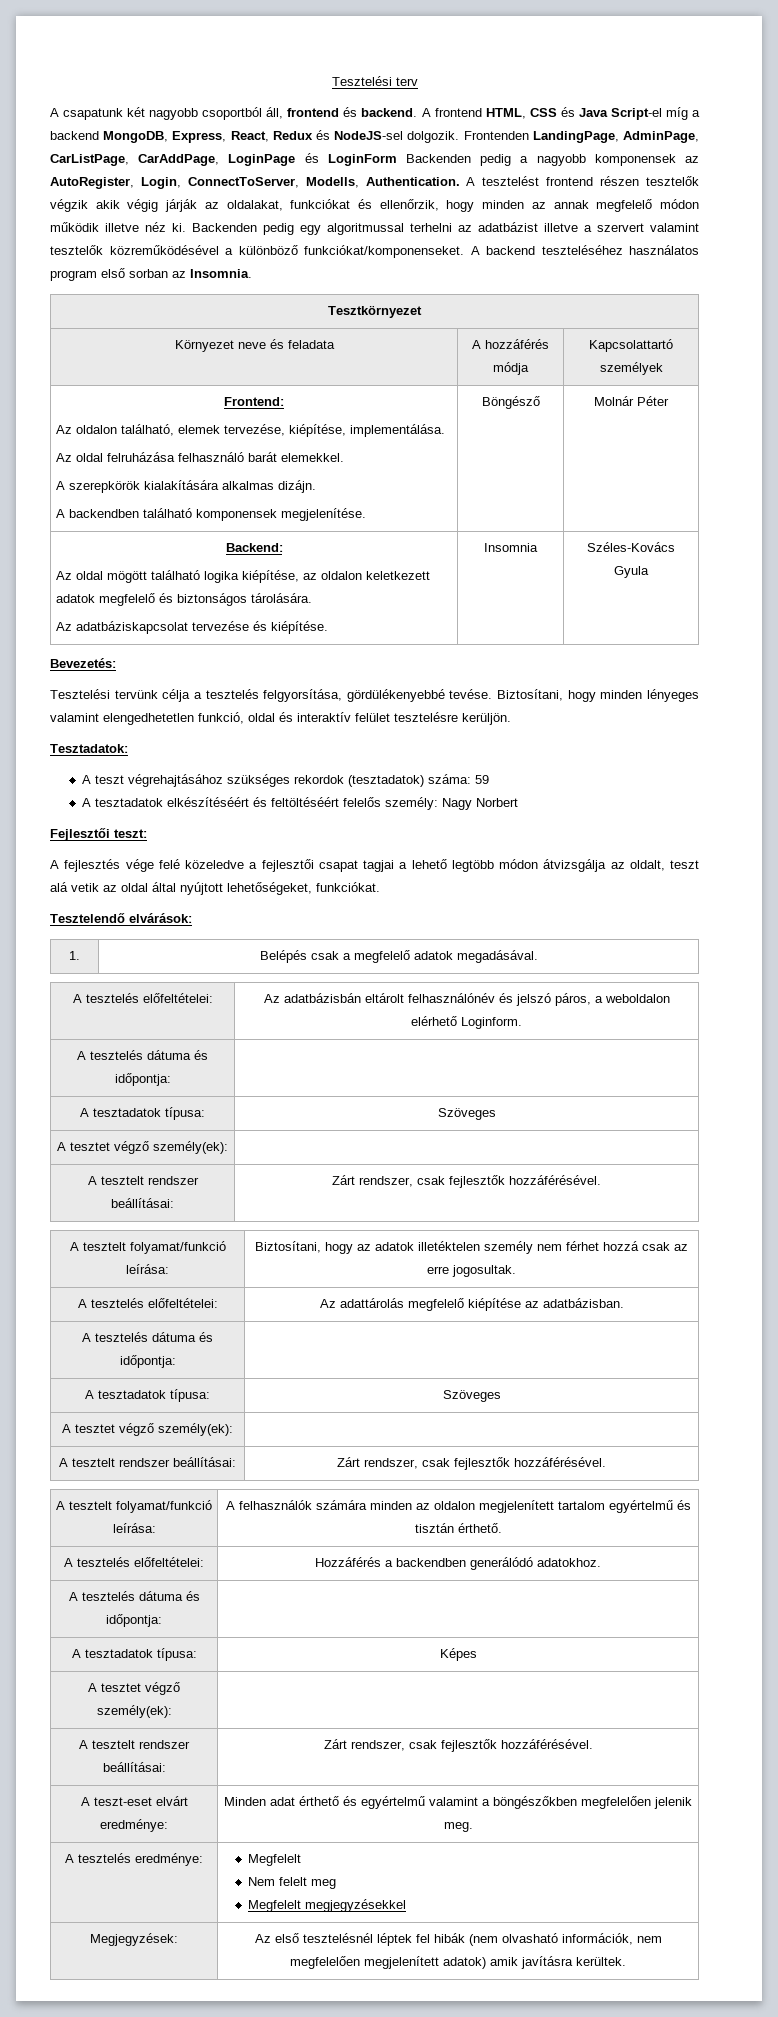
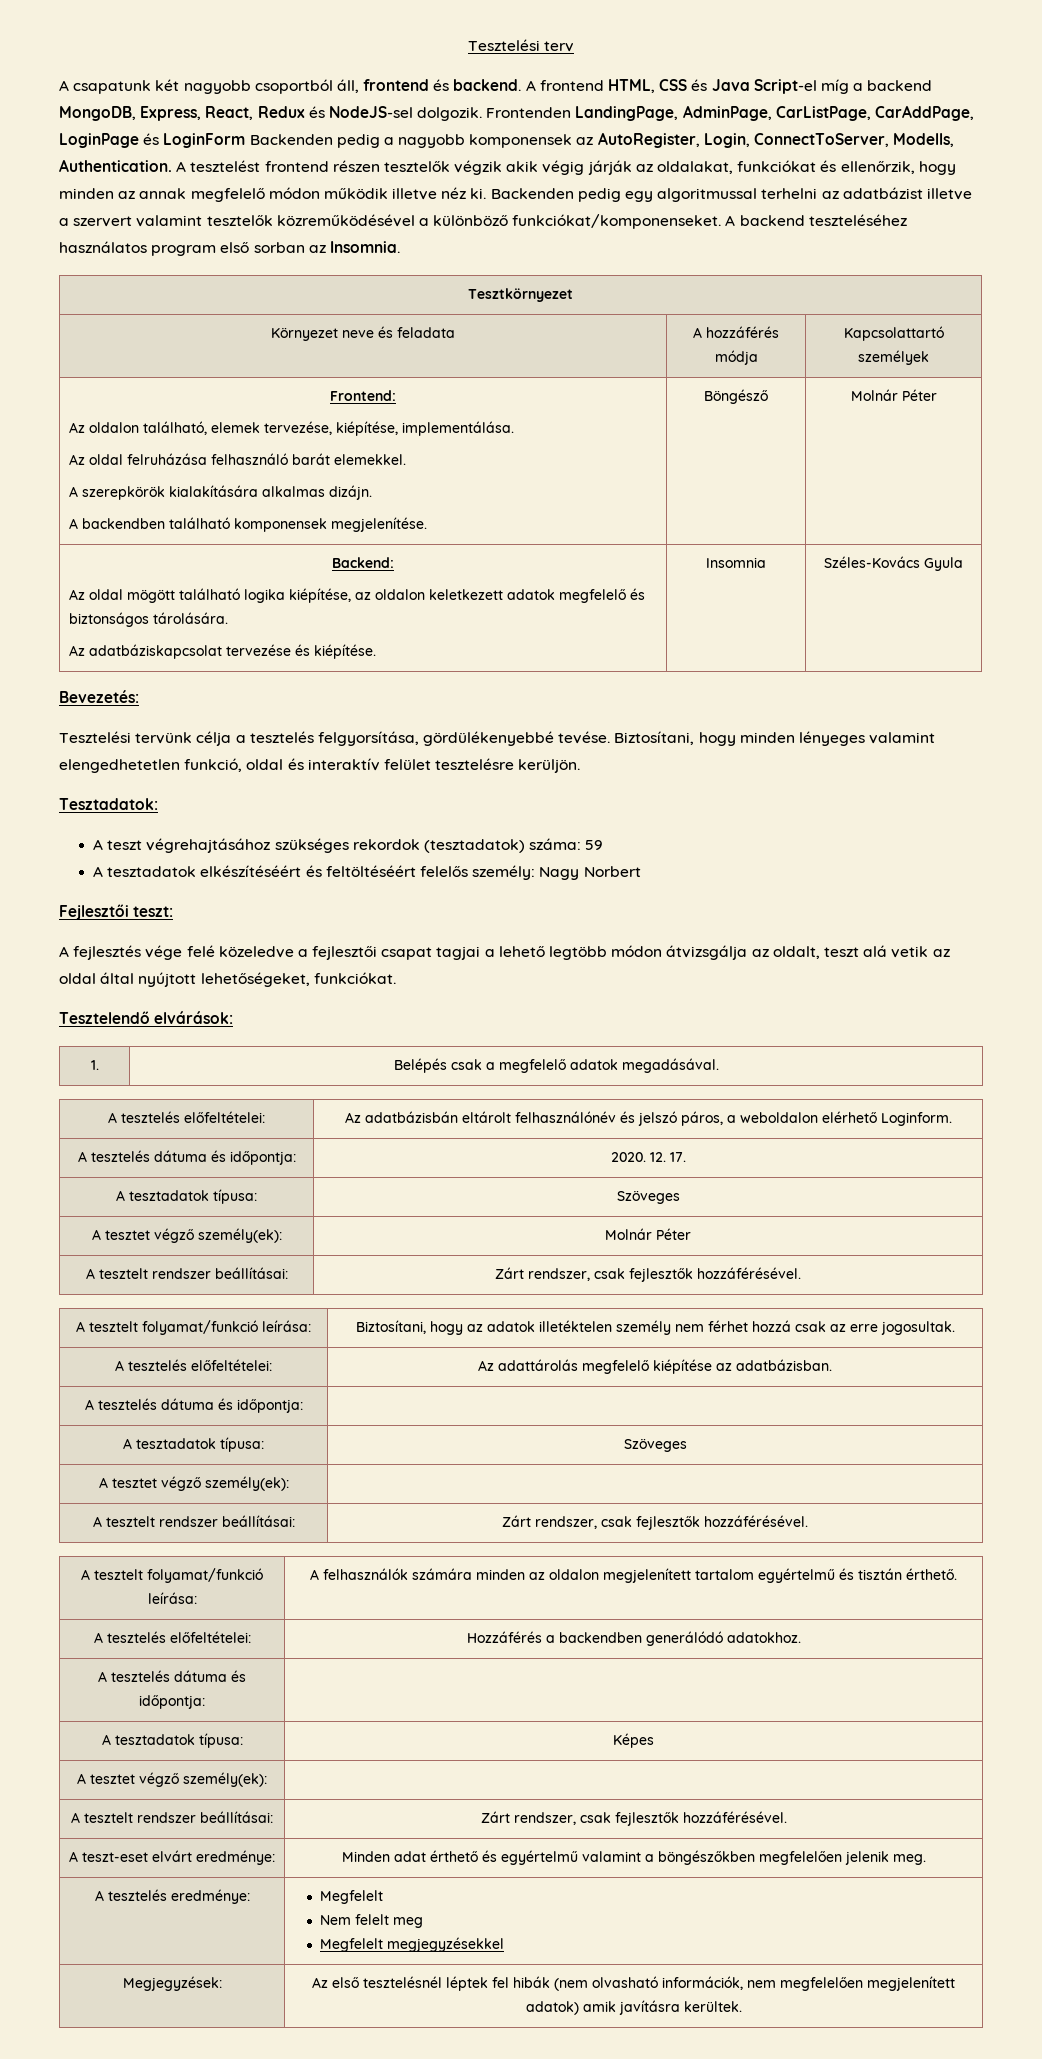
[80,1107,205,1120] [437,1108,496,1120] [56,1141,228,1154] // A tesztadatok típusa: | Szöveges // A tesztet végző személy(ek): | -> [610,1152,686,1162] [116,1189,257,1204] [616,1190,680,1204] [91,1228,282,1243] [604,1228,691,1240] 2020. 12. 17. // A tesztadatok típusa: | Szöveges // A tesztet végző személy(ek): | Molnár Péter

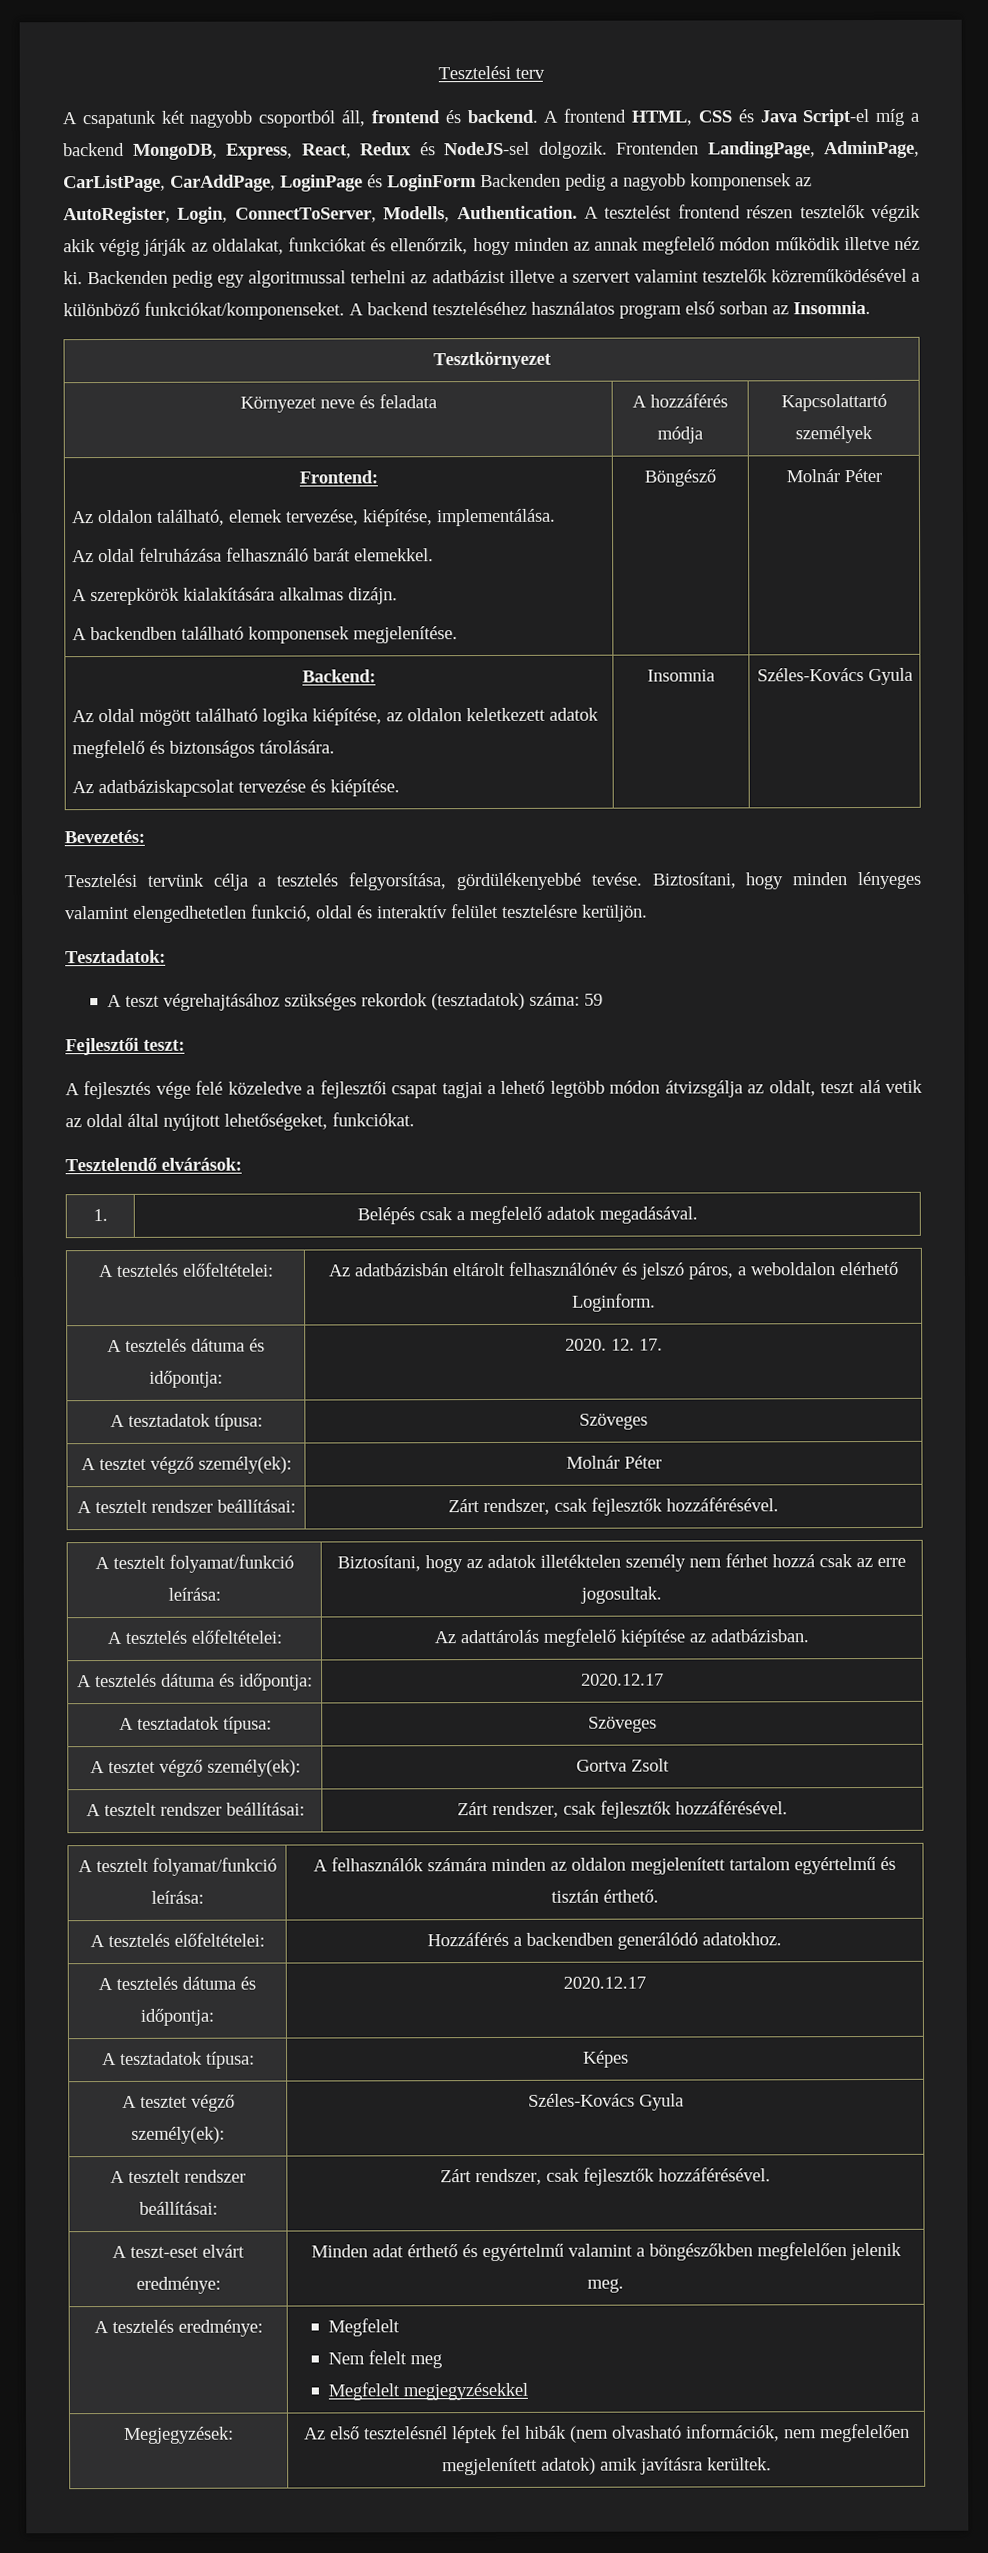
[93,865,641,880] // A tesztadatok elkészítéséért és feltöltéséért felelős személy: Nagy Norbert -> (603, 999) none
[123,1437,264,1452] [623,1438,687,1452] [98,1476,289,1491] // A tesztadatok típusa: | Szöveges // A tesztet végző személy(ek): | -> [581,1673,664,1686] [118,1716,272,1734] [587,1716,657,1733] [89,1759,301,1777] [576,1758,670,1772] 2020.12.17 // A tesztadatok típusa: | Szöveges // A tesztet végző személy(ek): | Gortva Zsolt
(205, 1702) none -> [563,1976,646,1989] 2020.12.17
(267, 1779) none -> [527,2093,684,2111] Széles-Kovács Gyula

